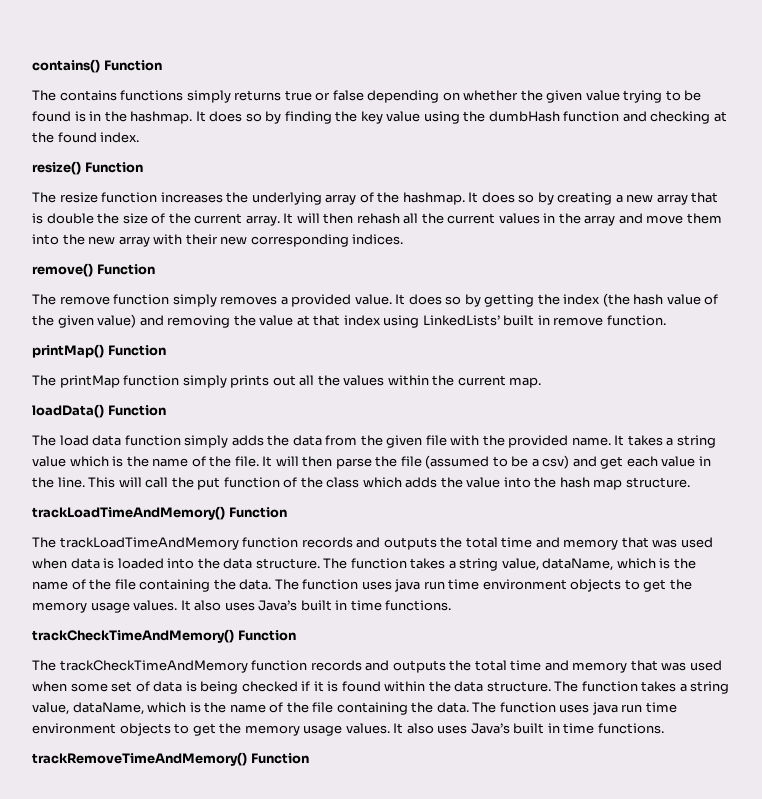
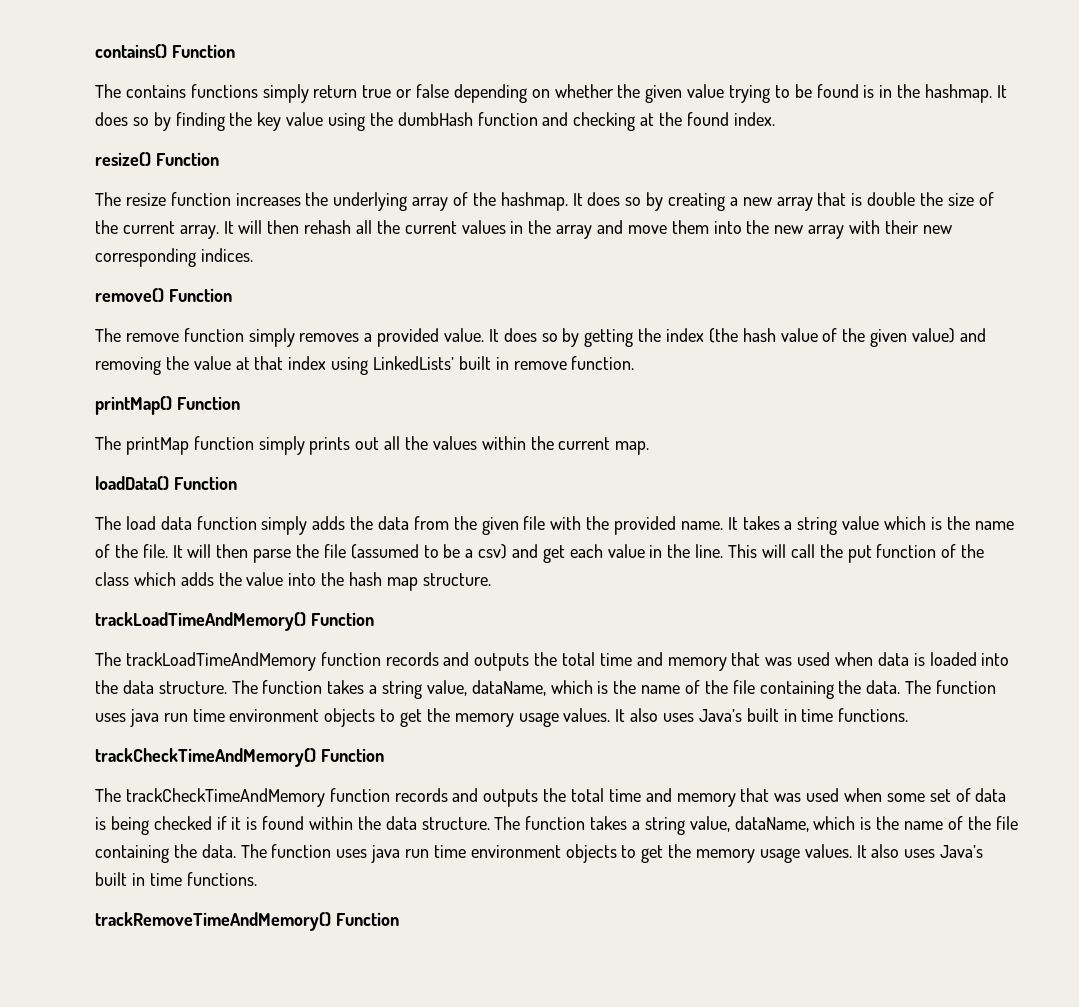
[234,90,282,101] returns -> [313,85,358,98] return

